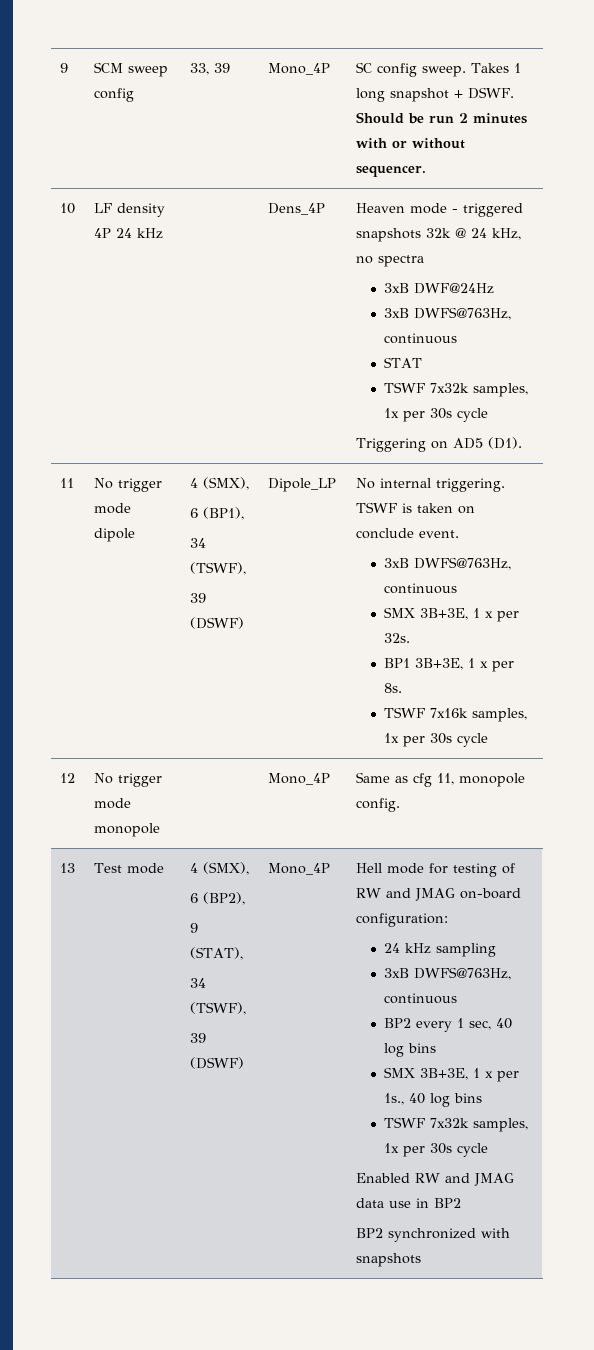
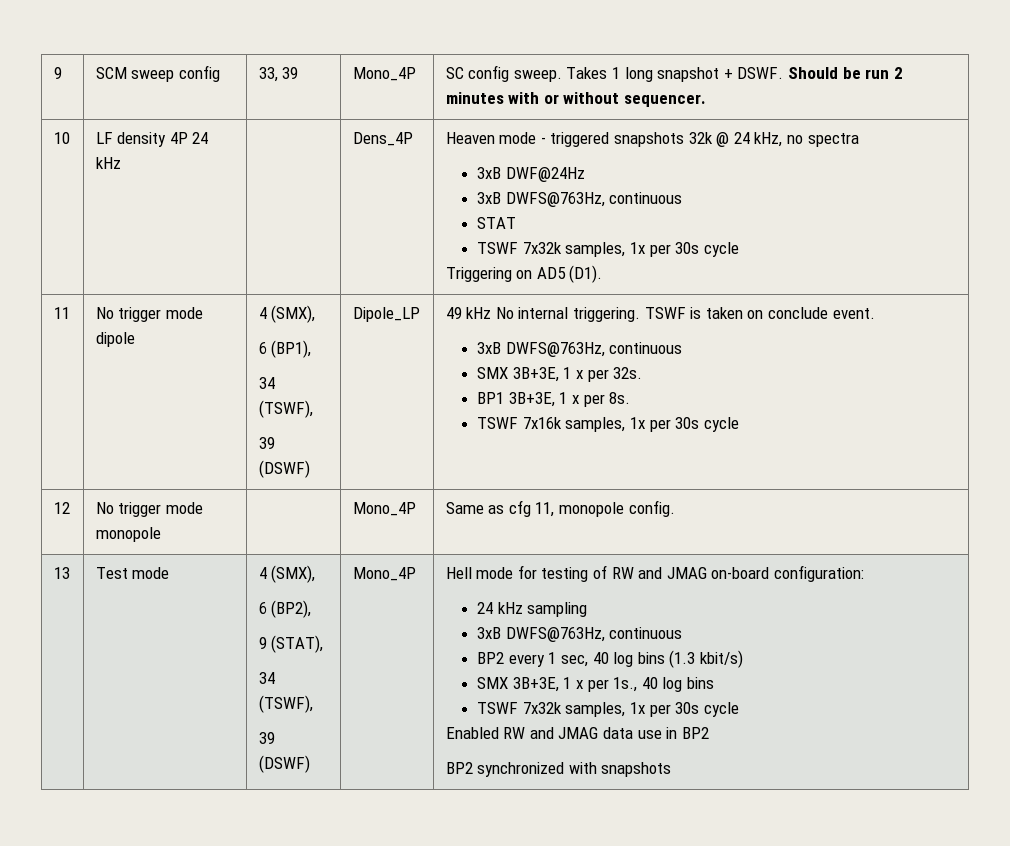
(337, 485) none -> [445,307,492,319] 49 kHz
(437, 1048) none -> [669,650,743,668] (1.3 kbit/s)

